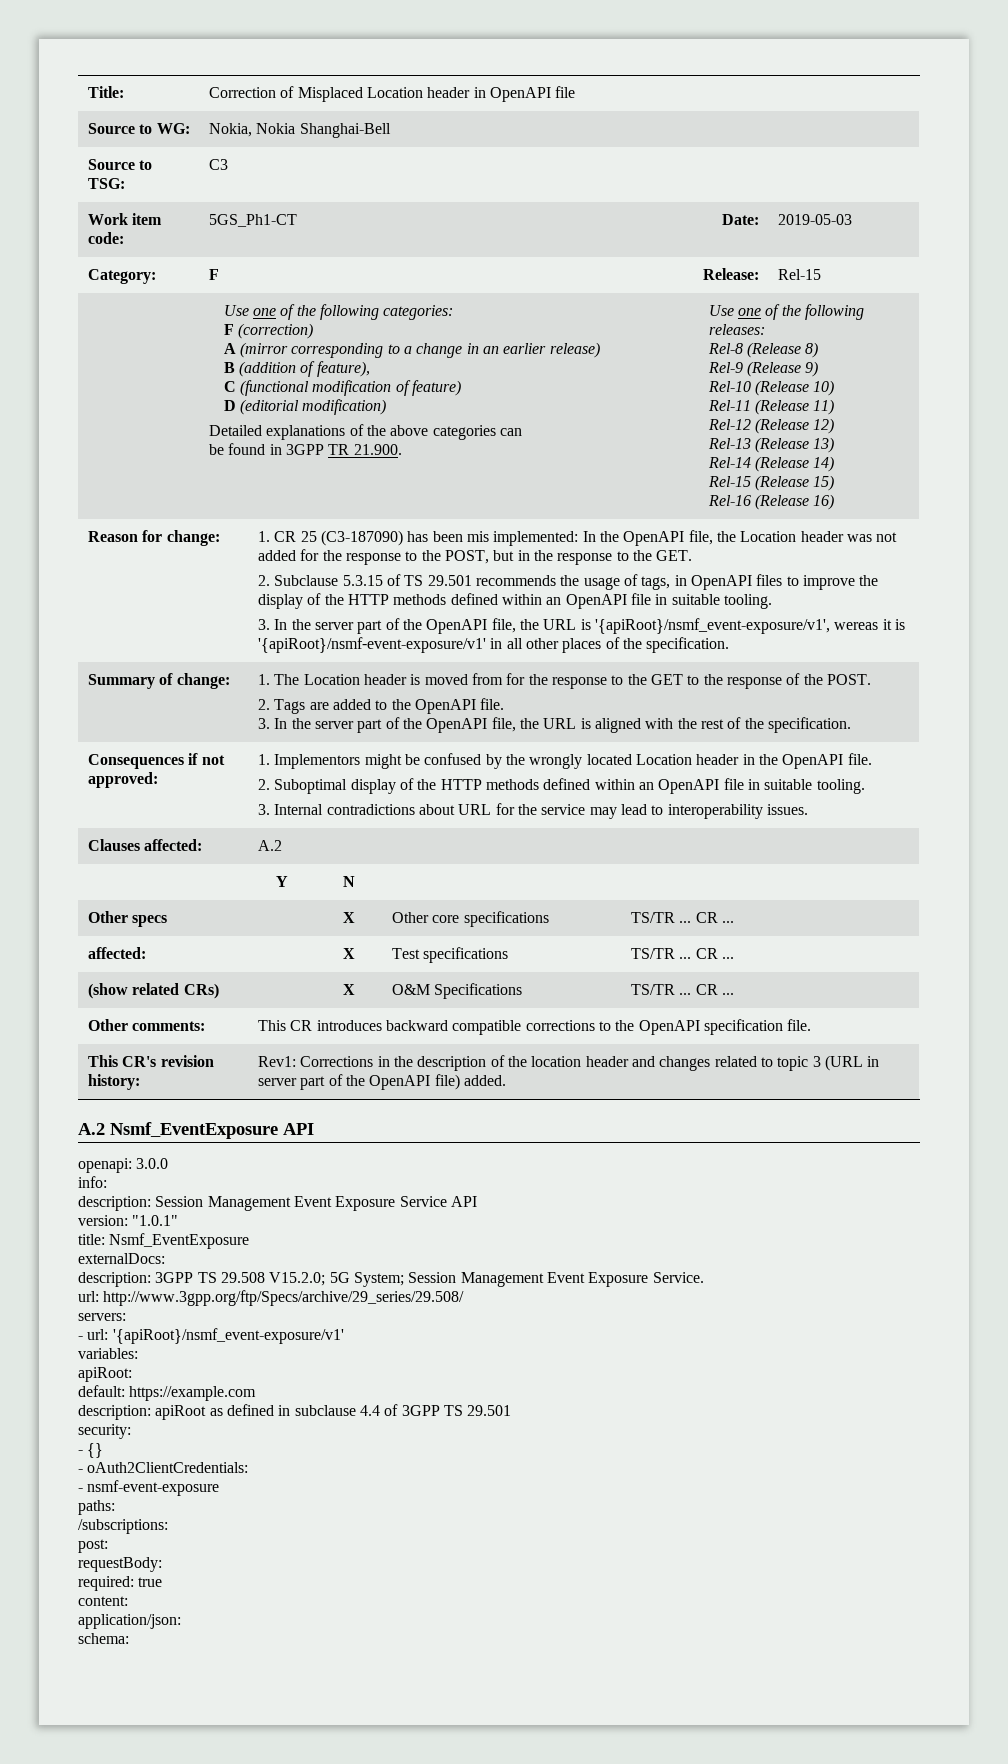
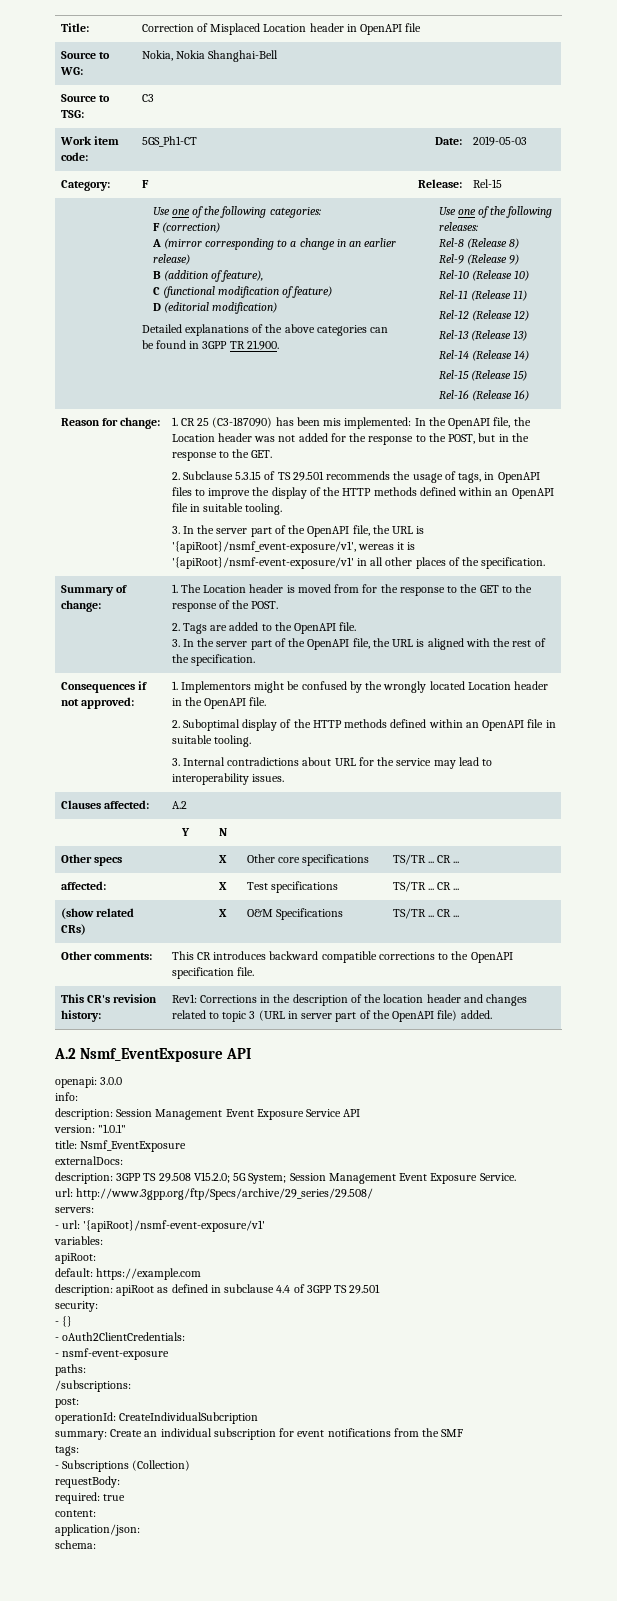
[112,1328,344,1344] '{apiRoot}/nsmf_event-exposure/v1' -> [83,1220,266,1232] '{apiRoot}/nsmf-event-exposure/v1'
(108, 1546) none -> [55,1412,259,1424] [55,1428,464,1440] [55,1446,79,1456] [55,1460,191,1472] // operationId: CreateIndividualSubcription // summary: Create an individual subscription for event notifications from the SMF // tags: // - Subscriptions (Collection)

